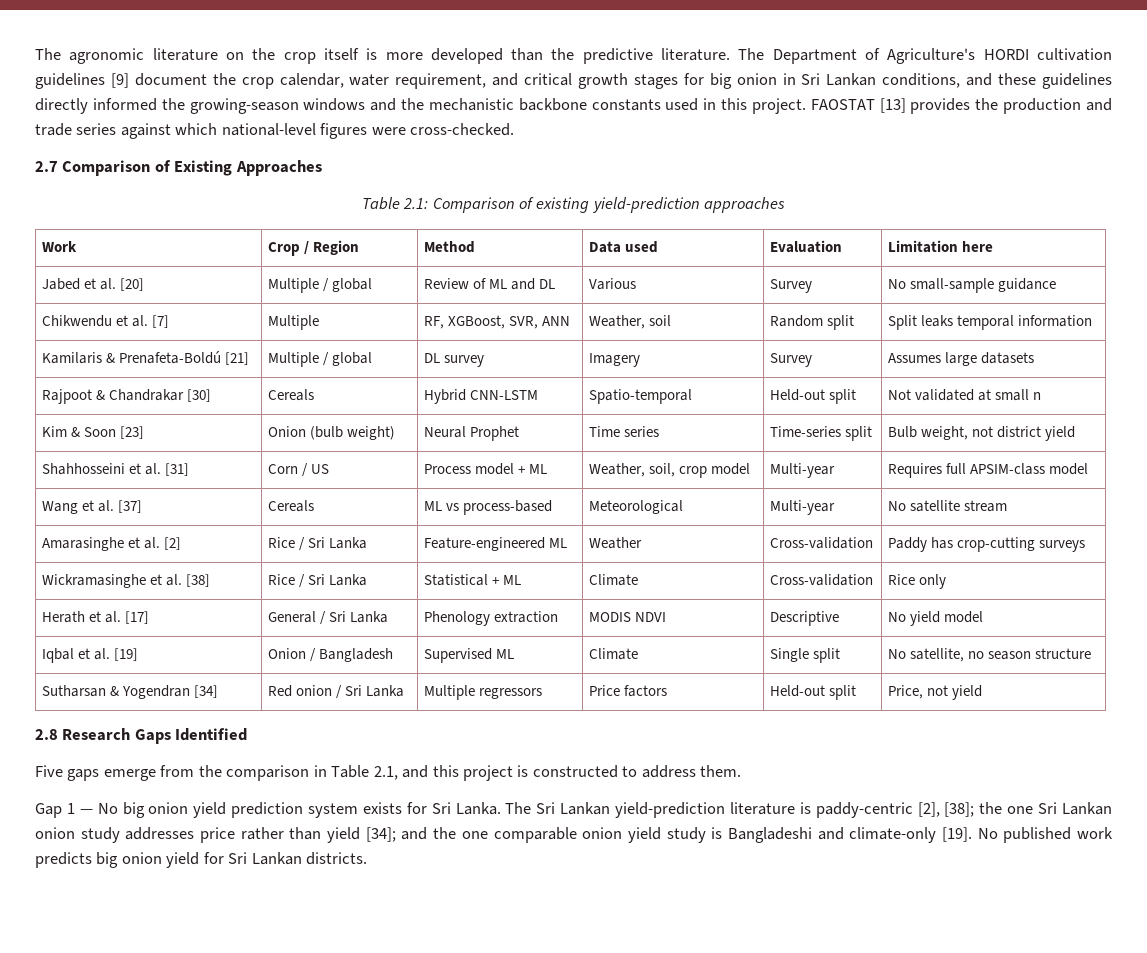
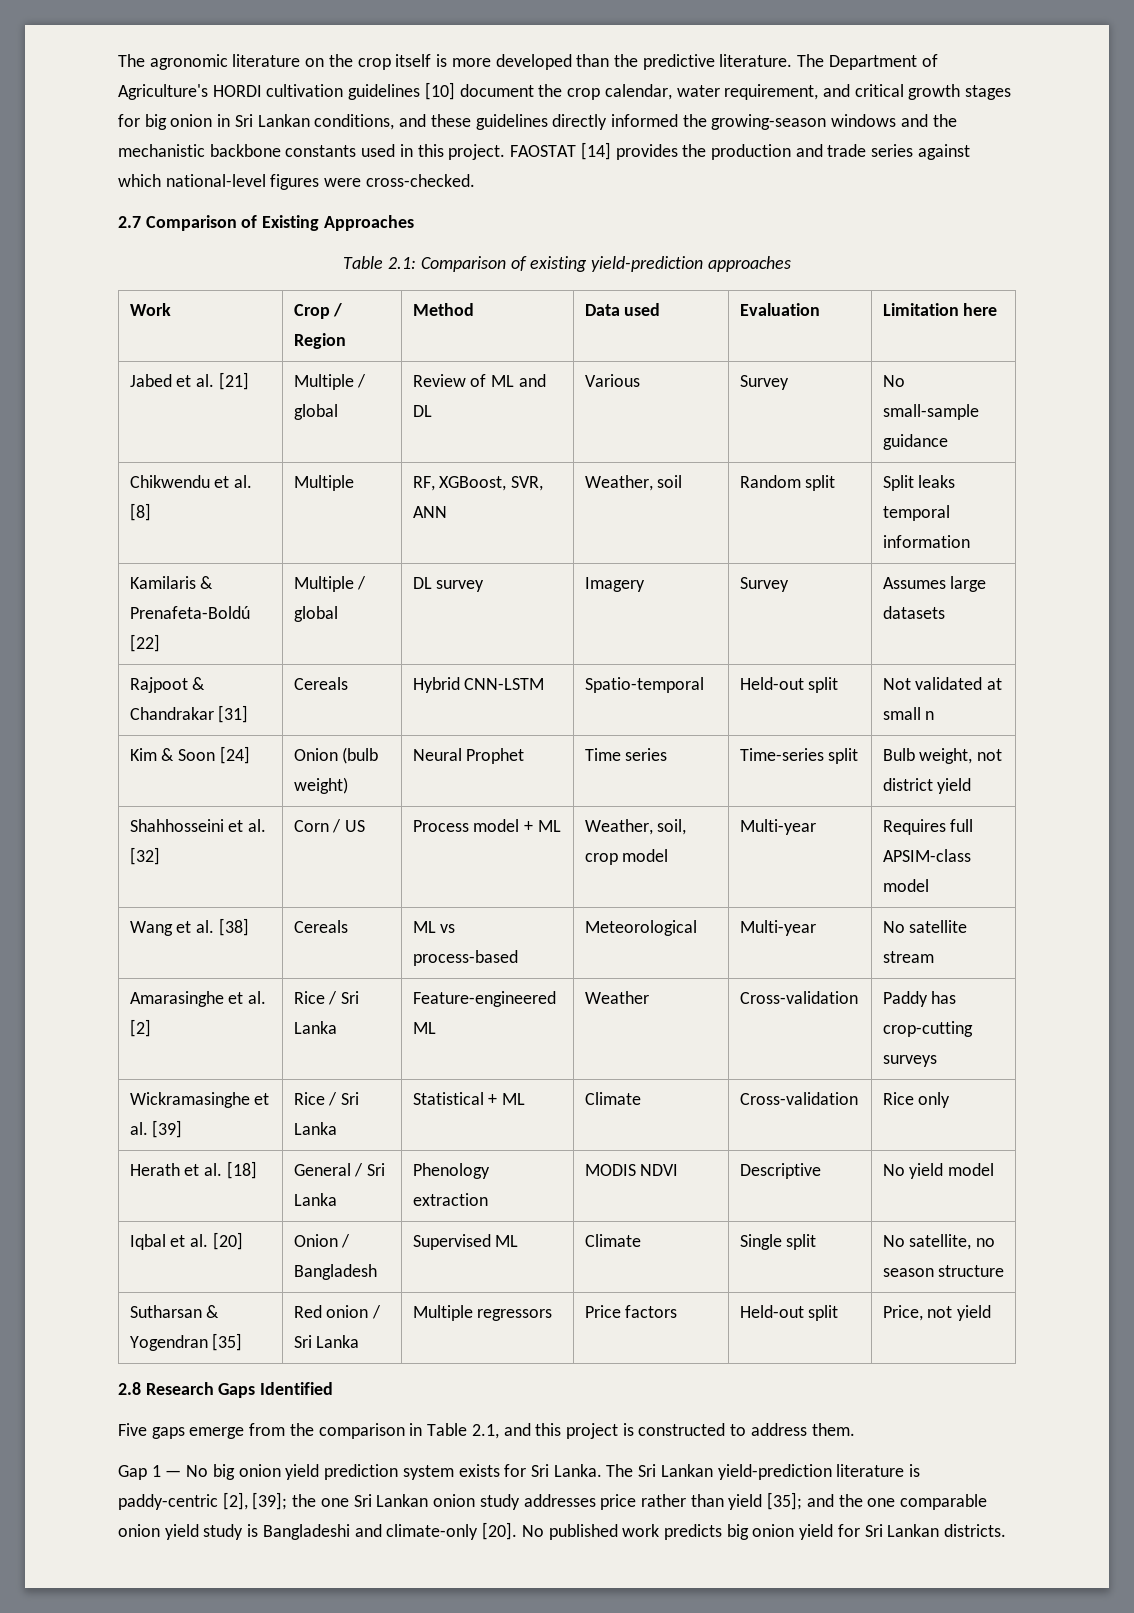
[110,73,129,88] [9] -> [424,82,455,100] [10]
[879,98,906,113] [13] -> [580,142,611,160] [14]
[120,278,145,291] [20] -> [218,372,249,390] [21]
[152,315,170,328] [7] -> [129,503,151,521] [8]
[225,352,250,365] [21] -> [129,634,160,652] [22]
[187,389,212,402] [30] -> [218,705,249,723] [31]
[120,426,145,439] [23] -> [219,746,250,764] [24]
[165,463,190,476] [31] -> [129,847,160,865] [32]
[118,500,143,513] [37] -> [218,918,249,936] [38]
[186,574,211,587] [38] -> [152,1120,183,1138] [39]
[125,611,150,624] [17] -> [226,1161,257,1179] [18]
[114,648,139,661] [19] -> [212,1232,243,1250] [20]
[194,685,219,698] [34] -> [212,1333,243,1351] [35]
[944,802,975,817] [38]; -> [252,1492,288,1510] [39];
[365,827,396,842] [34]; -> [767,1492,803,1510] [35];
[941,827,972,842] [19]. -> [482,1522,518,1540] [20].

